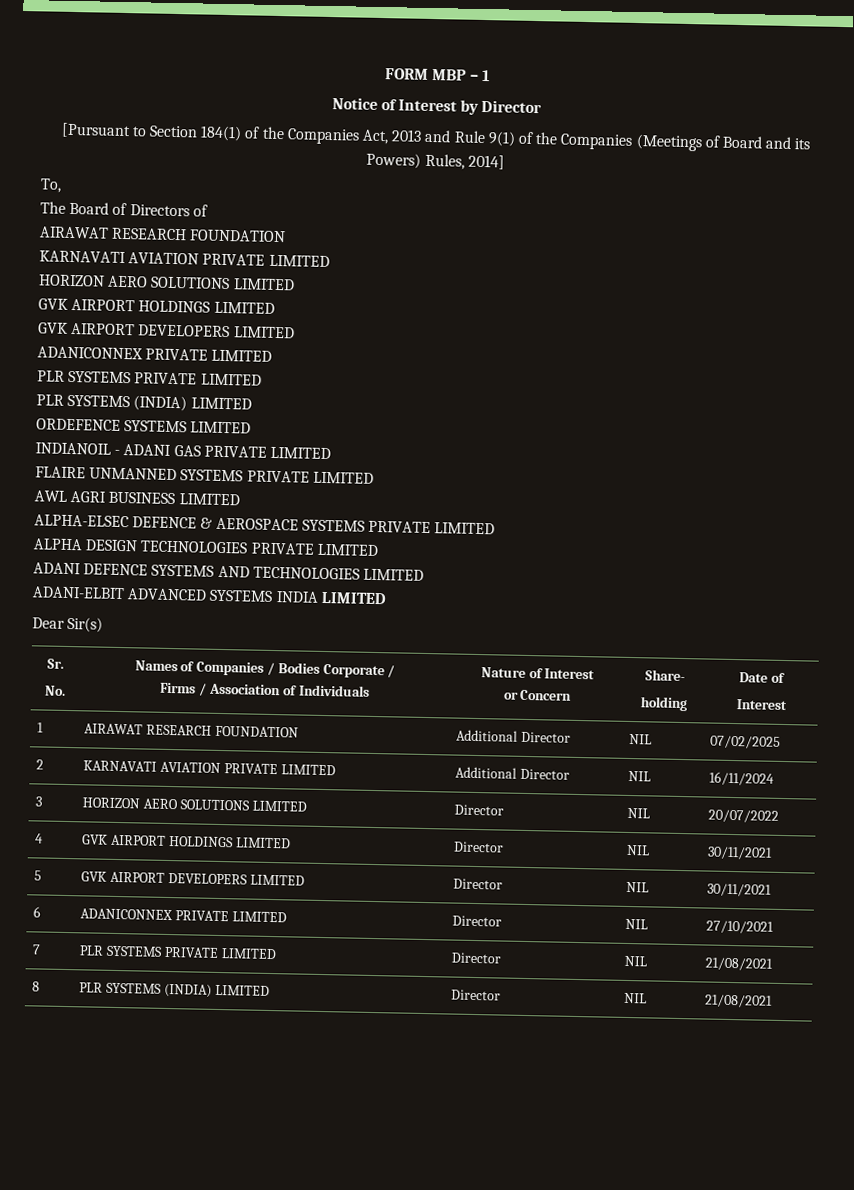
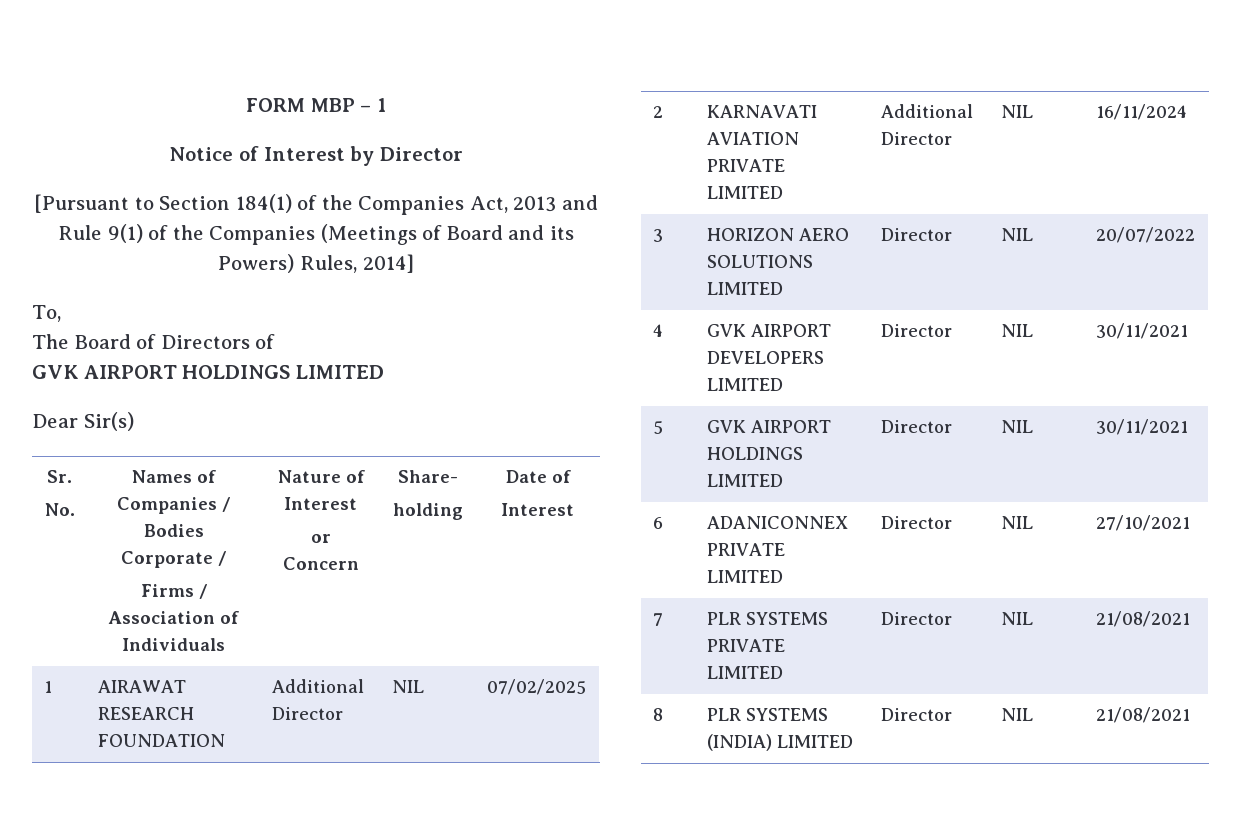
[39,226,287,243] [39,250,330,268] [38,274,295,291] [38,298,275,314] [38,322,295,339] [37,346,273,362] [37,370,262,386] [36,394,252,412] [36,418,252,434] [35,442,331,460] [35,466,374,484] [34,490,240,506] [34,514,496,535] [33,538,378,557] [33,562,424,581] [32,586,319,603] AIRAWAT RESEARCH FOUNDATION // KARNAVATI AVIATION PRIVATE LIMITED // HORIZON AERO SOLUTIONS LIMITED // GVK AIRPORT HOLDINGS LIMITED // GVK AIRPORT DEVELOPERS LIMITED // ADANICONNEX PRIVATE LIMITED // PLR SYSTEMS PRIVATE LIMITED // PLR SYSTEMS (INDIA) LIMITED // ORDEFENCE SYSTEMS LIMITED // INDIANOIL - ADANI GAS PRIVATE LIMITED // FLAIRE UNMANNED SYSTEMS PRIVATE LIMITED // AWL AGRI BUSINESS LIMITED // ALPHA-ELSEC DEFENCE & AEROSPACE SYSTEMS PRIVATE LIMITED // ALPHA DESIGN TECHNOLOGIES PRIVATE LIMITED // ADANI DEFENCE SYSTEMS AND TECHNOLOGIES LIMITED // ADANI-ELBIT ADVANCED SYSTEMS INDIA -> [32,365,291,379] GVK AIRPORT HOLDINGS
[168,835,234,848] HOLDINGS -> [706,351,824,364] DEVELOPERS
[167,872,248,885] DEVELOPERS -> [706,447,803,460] HOLDINGS

